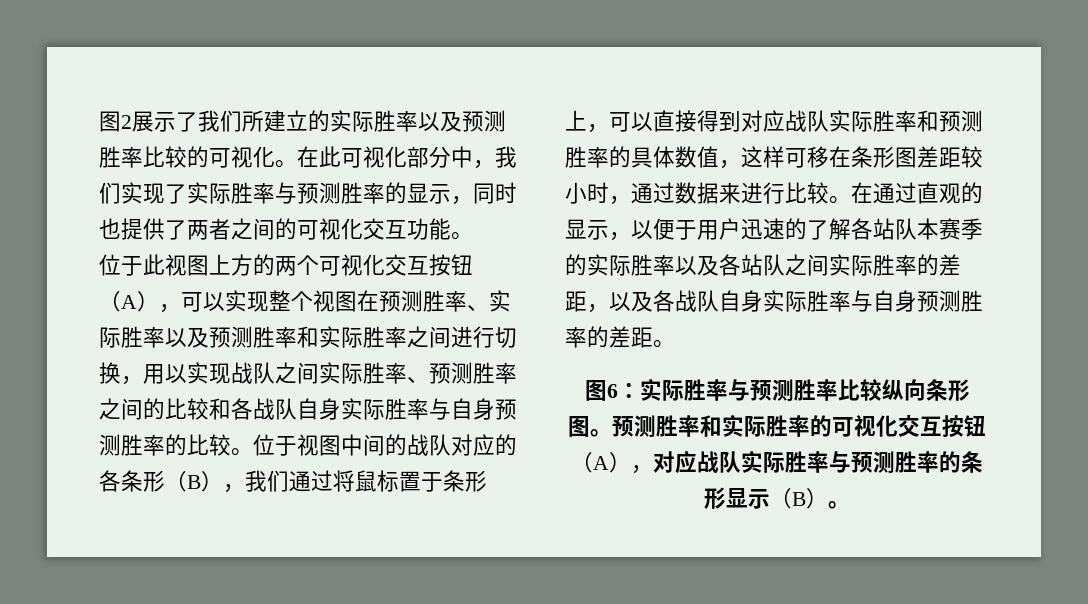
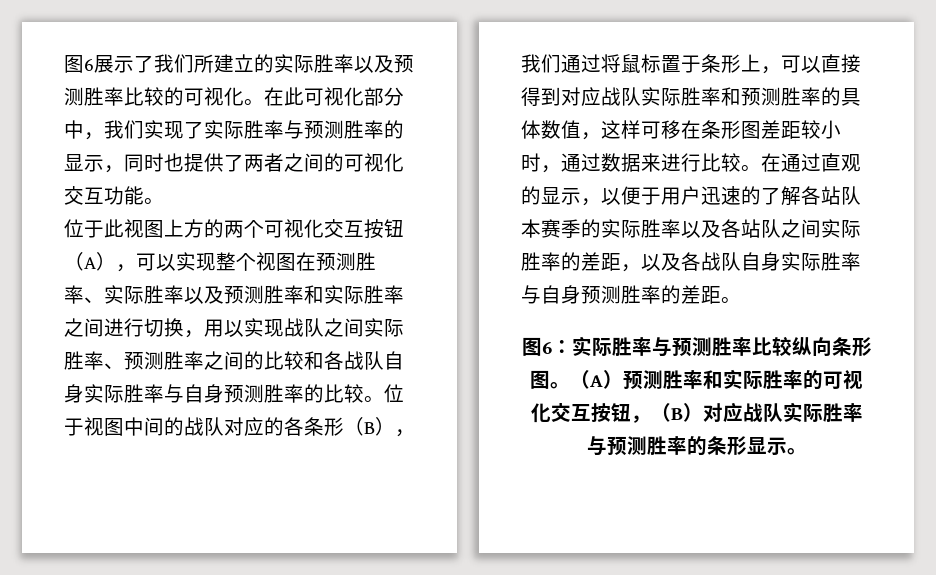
[99,111,132,132] 图2 -> [64,55,94,73] 图6
(612, 433) none -> [570,370,623,389] （A）
[571,452,653,474] （A）， -> [630,403,703,423] ，（B）
[770,488,828,509] （B） -> (787, 446) none

